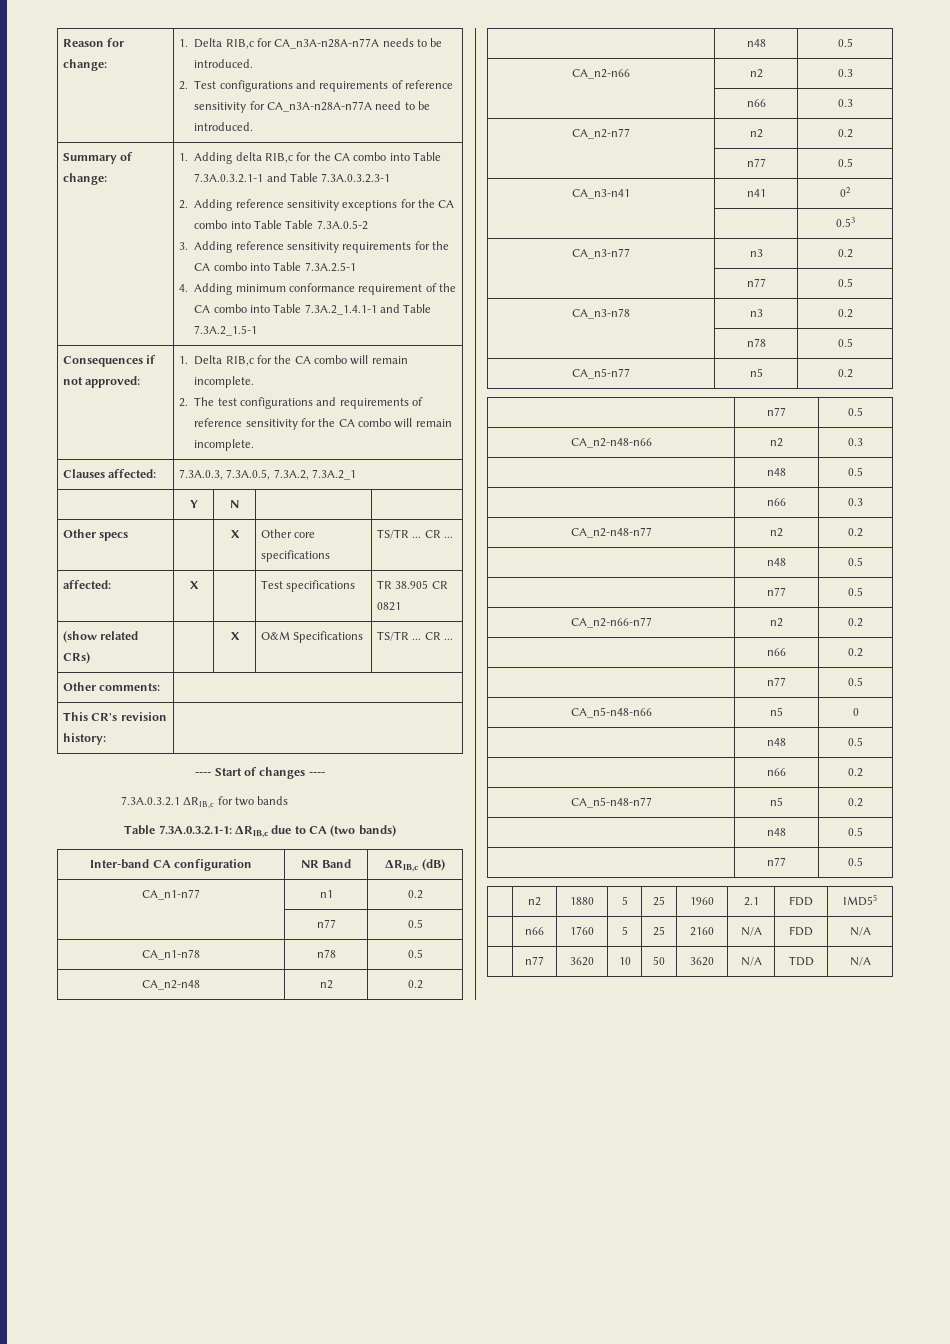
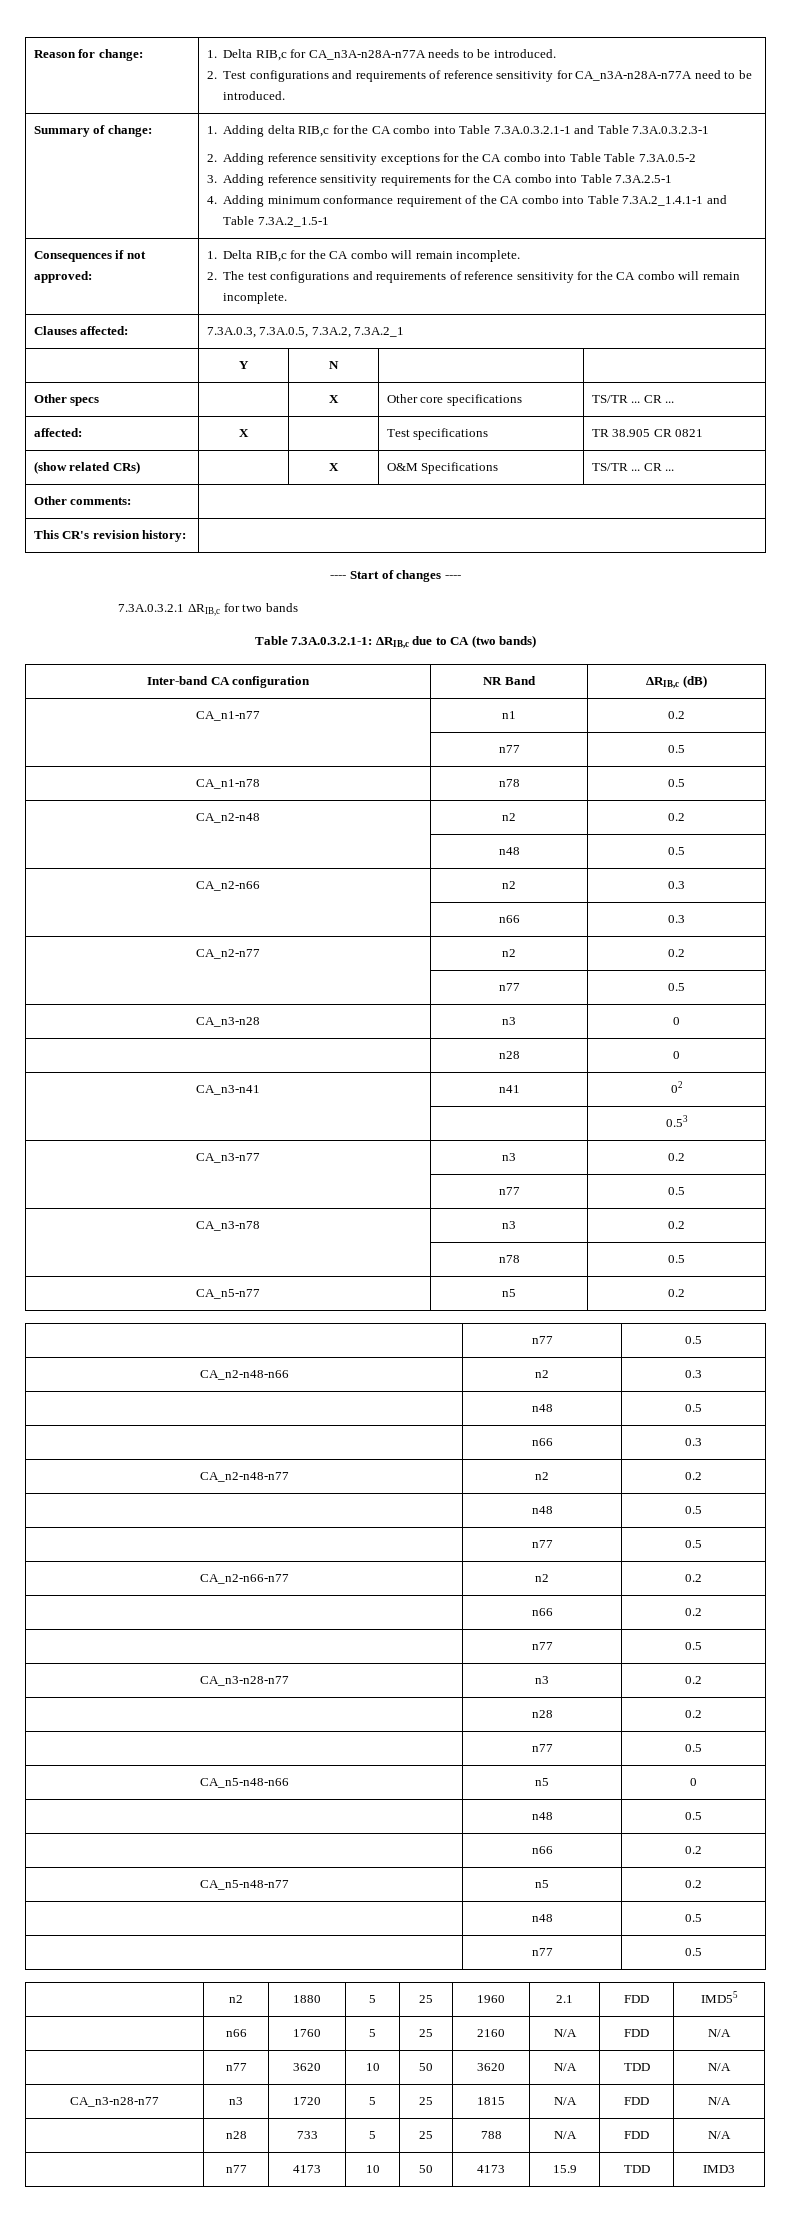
(853, 162) none -> [196,1017,260,1027] [502,1017,516,1025] [673,1017,680,1025] [498,1051,520,1059] [673,1051,680,1059] // CA_n3-n28 | n3 | 0 // | n28 | 0
(863, 681) none -> [199,1676,289,1686] [535,1676,549,1684] [685,1676,702,1684] [531,1710,553,1718] [685,1710,702,1718] [531,1744,553,1752] [685,1744,702,1752] // CA_n3-n28-n77 | n3 | 0.2 // | n28 | 0.2 // | n77 | 0.5
(871, 961) none -> [70,2097,159,2107] [229,2097,243,2105] [293,2097,321,2105] [369,2097,376,2105] [419,2097,433,2105] [477,2097,505,2105] [553,2097,577,2105] [624,2097,649,2105] [708,2097,731,2105] [225,2131,247,2139] [296,2131,318,2139] [369,2131,376,2139] [419,2131,433,2139] [480,2131,502,2139] [553,2131,577,2139] [624,2131,649,2139] [708,2131,731,2139] [225,2165,247,2173] [293,2165,321,2173] [365,2165,380,2173] [419,2165,433,2173] [477,2165,505,2173] [552,2165,577,2173] [623,2165,650,2173] [703,2165,735,2173] // CA_n3-n28-n77 | n3 | 1720 | 5 | 25 | 1815 | N/A | FDD | N/A // | n28 | 733 | 5 | 25 | 788 | N/A | FDD | N/A // | n77 | 4173 | 10 | 50 | 4173 | 15.9 | TDD | IMD3

